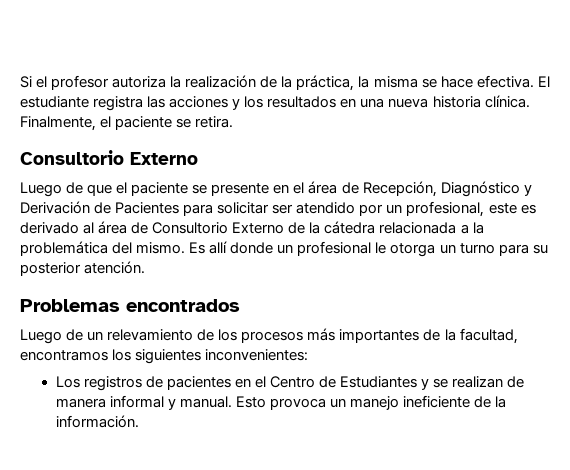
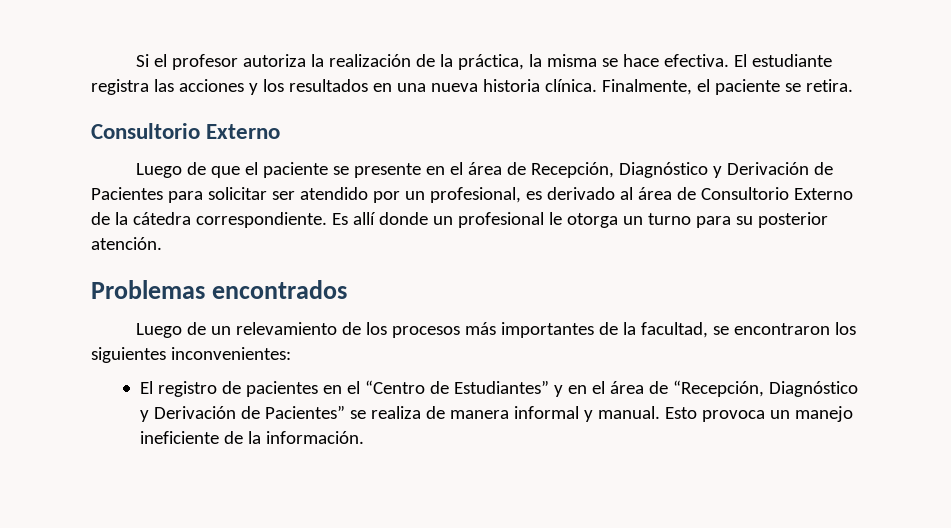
[488,203,517,214] este -> (521, 195) none
[379,222,484,234] [20,241,186,256] relacionada a la problemática del mismo. -> [195,212,327,228] correspondiente.
[20,350,108,361] encontramos -> [712,323,830,335] se encontraron
[55,376,142,391] Los registros -> [139,381,217,397] El registro
[269,376,504,390] Centro de Estudiantes y se realizan -> [364,380,858,397] [139,405,421,422] “Centro de Estudiantes” y en el área de “Recepción, Diagnóstico y Derivación de Pacientes” se realiza

